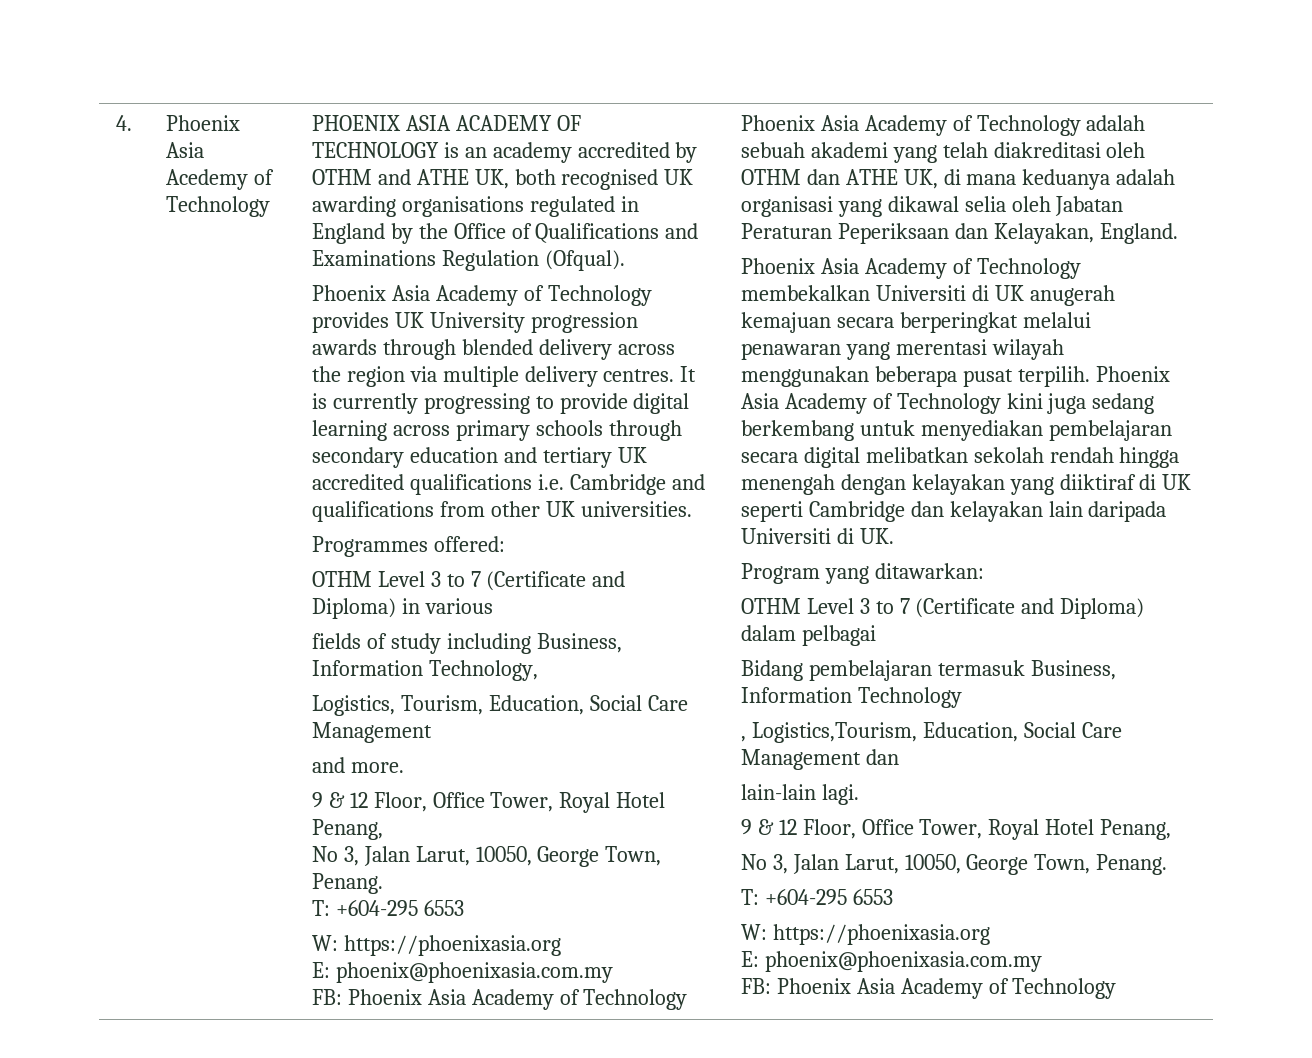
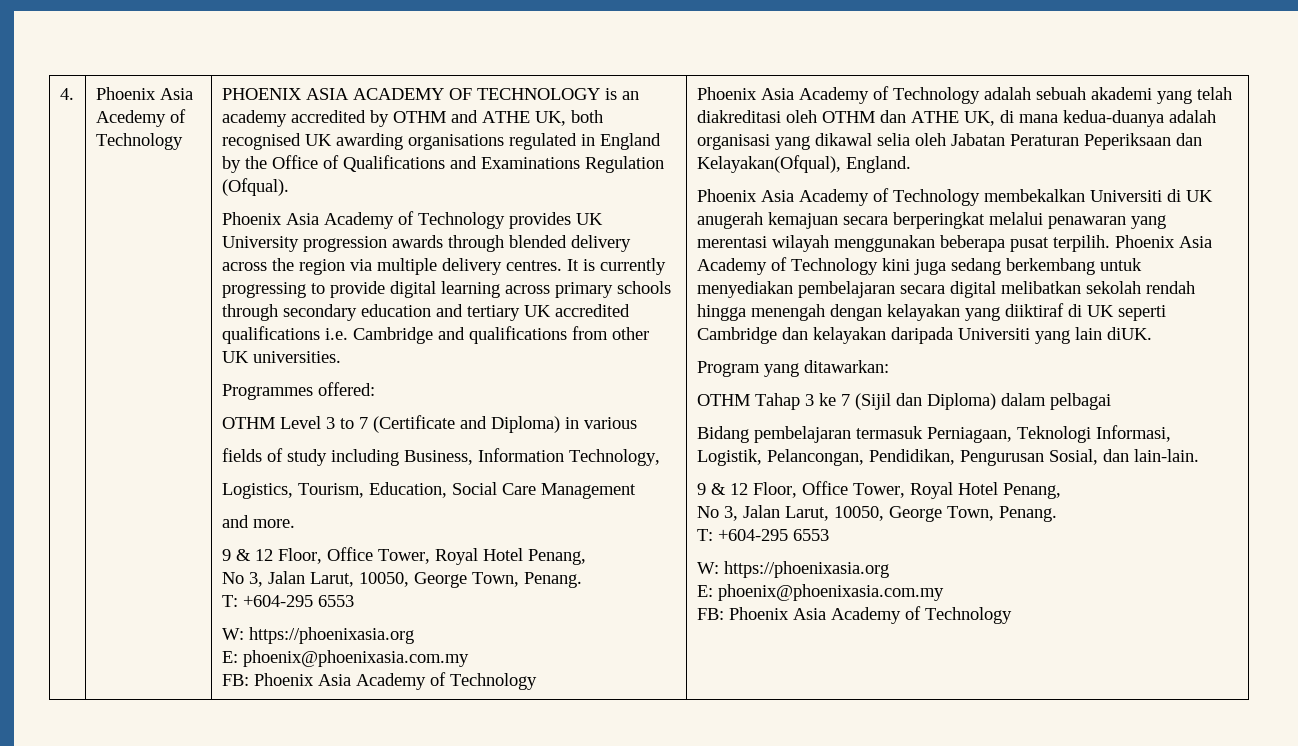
[1022,169,1111,190] keduanya -> [1062,110,1164,127] kedua-duanya
[993,223,1094,244] Kelayakan, -> [696,155,841,173] Kelayakan(Ofqual),
[1048,501,1083,517] lain -> (886, 335) none
[836,528,894,544] di UK. -> [1034,327,1152,344] yang lain diUK.
[806,598,1055,618] Level 3 to 7 (Certificate and -> [754,393,922,410] Tahap 3 ke 7 (Sijil dan
[1030,660,1116,680] [740,687,962,708] [740,722,1122,743] [740,749,899,770] [740,784,859,805] Business, Information Technology // , Logistics,Tourism, Education, Social Care Management dan // lain-lain lagi. -> [926,425,1171,443] [696,449,1199,466] Perniagaan, Teknologi Informasi, Logistik, Pelancongan, Pendidikan, Pengurusan Sosial, dan lain-lain.

